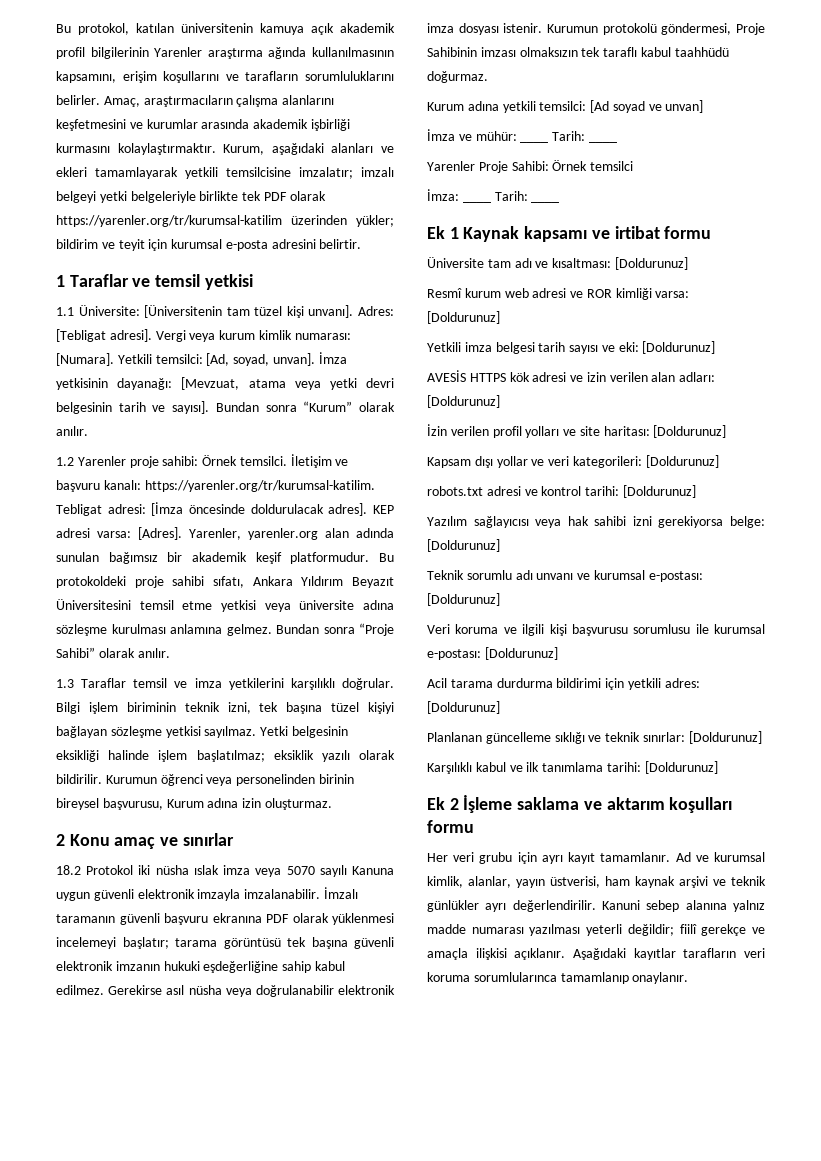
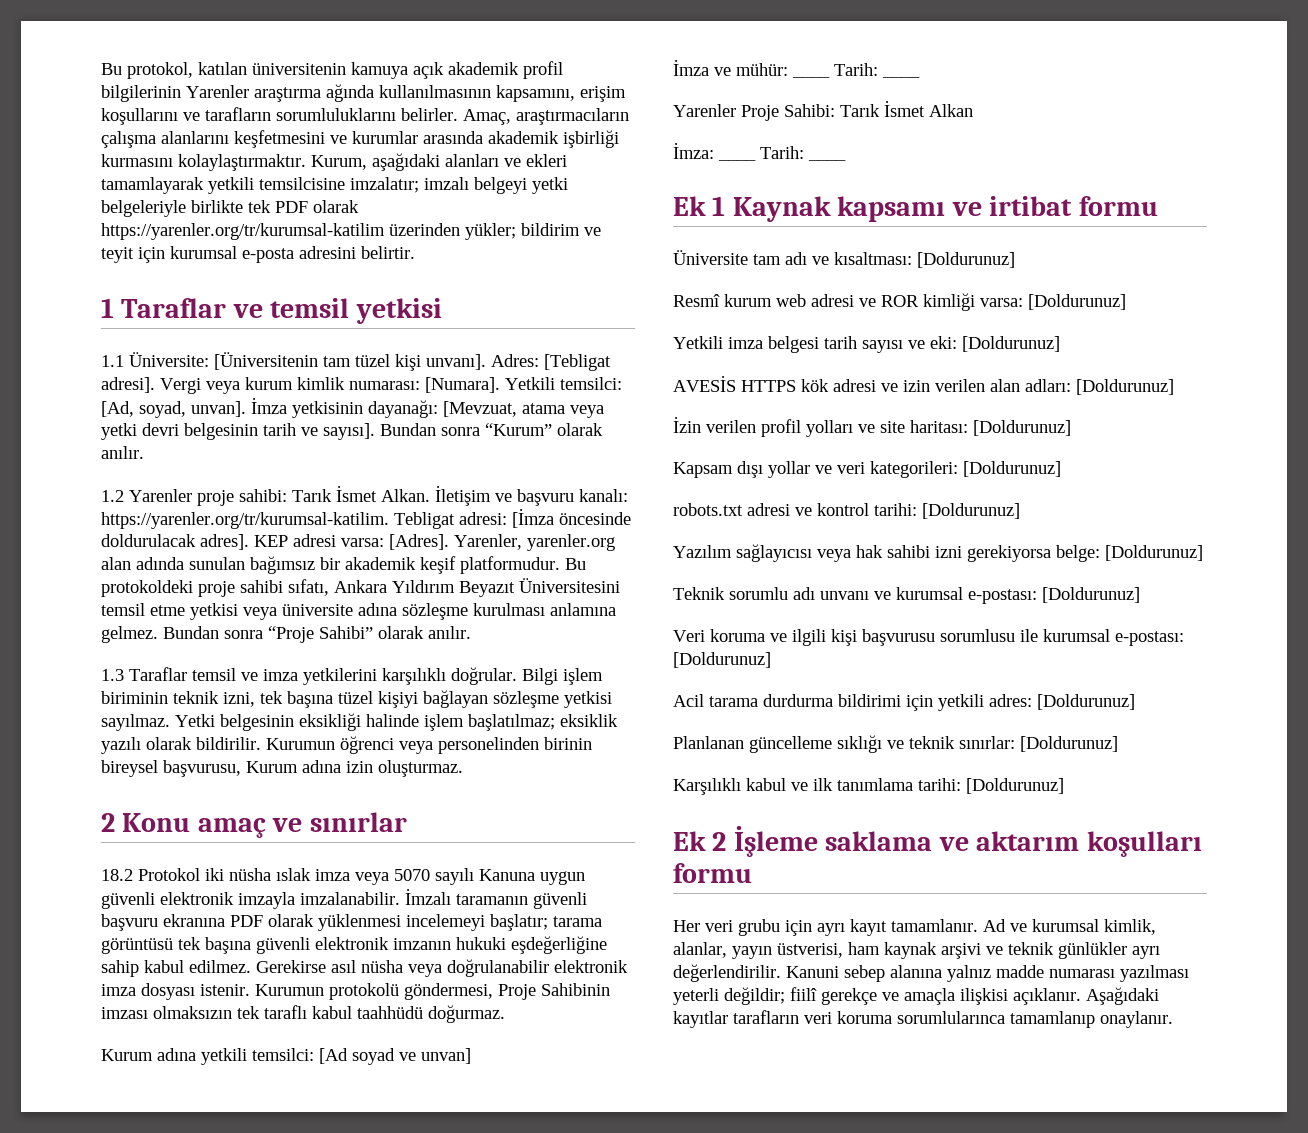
[202,455,287,466] Örnek temsilci. -> [292,485,430,502] Tarık İsmet Alkan.
[552,160,634,171] Örnek temsilci -> [840,100,973,117] Tarık İsmet Alkan

